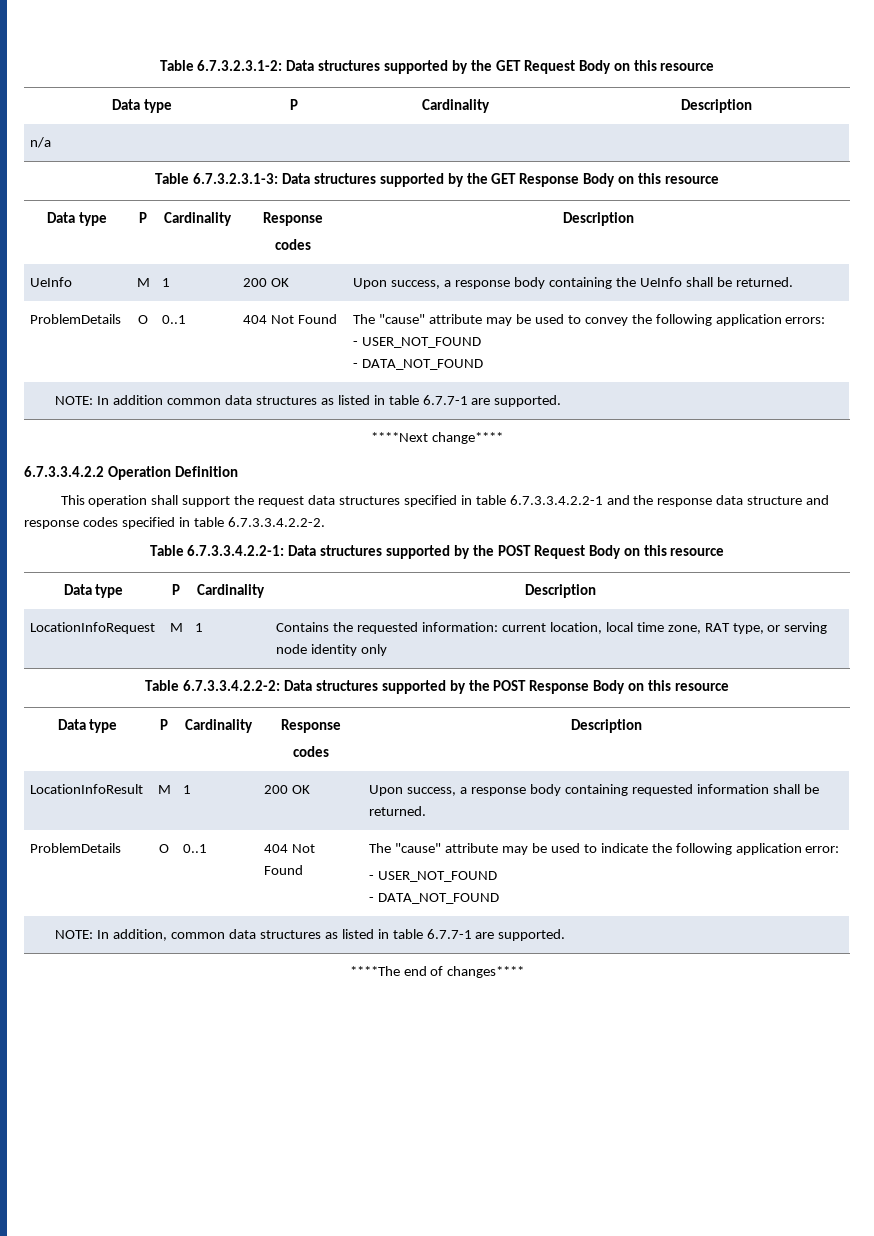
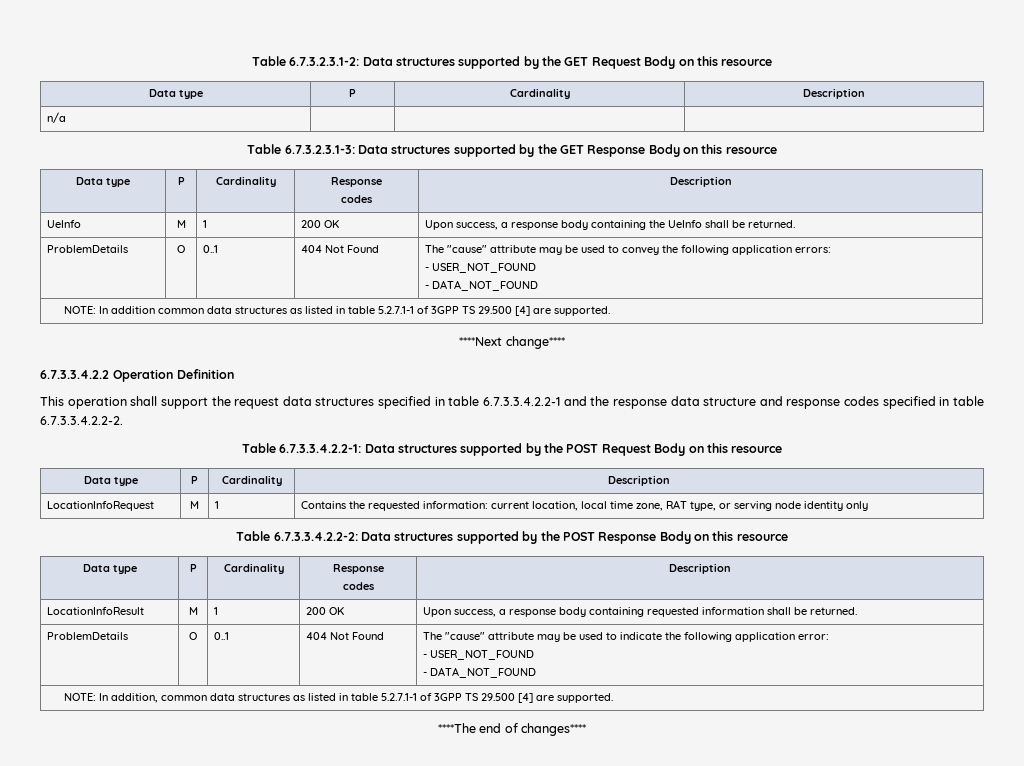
[422,395,468,405] 6.7.7-1 -> [378,306,531,316] 5.2.7.1-1 of 3GPP TS 29.500 [4]
[426,929,472,939] 6.7.7-1 -> [381,693,534,703] 5.2.7.1-1 of 3GPP TS 29.500 [4]

